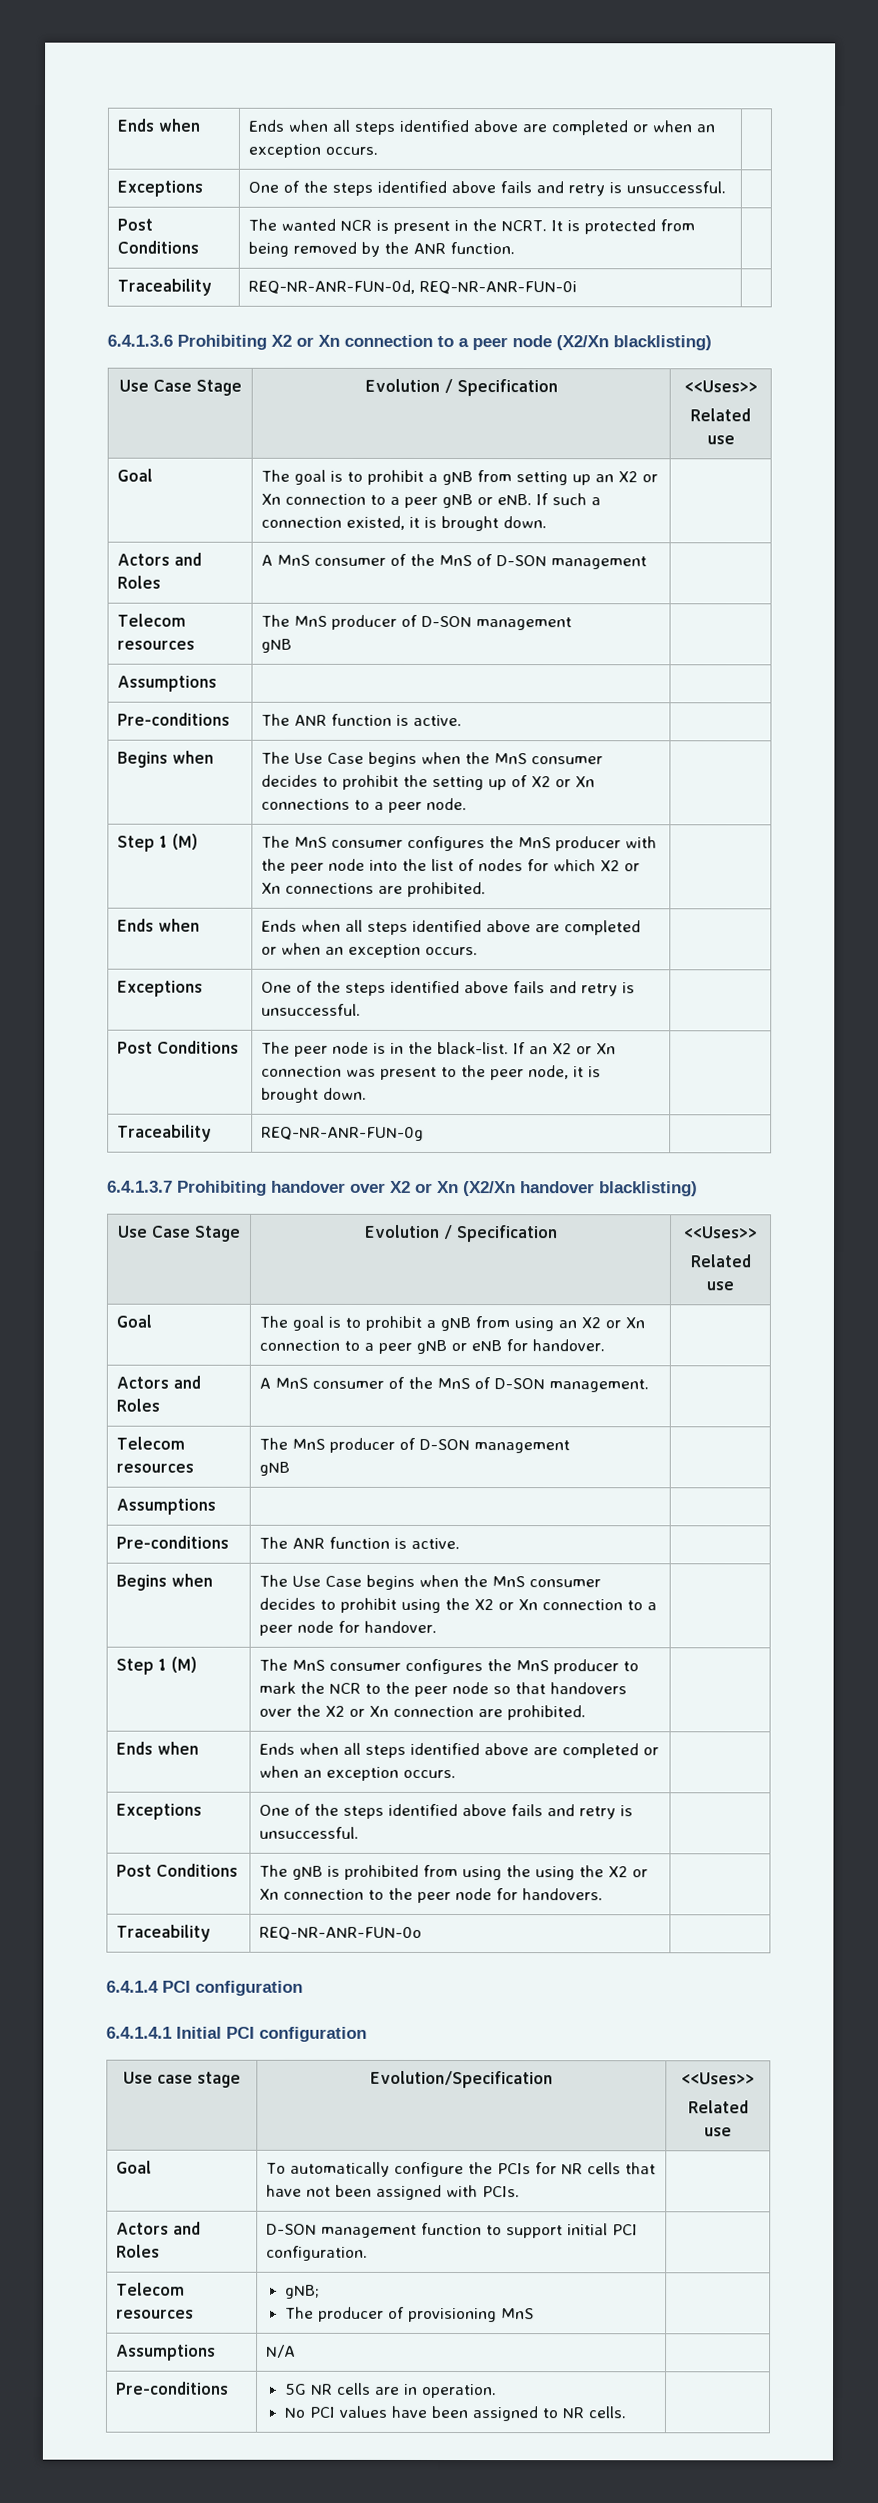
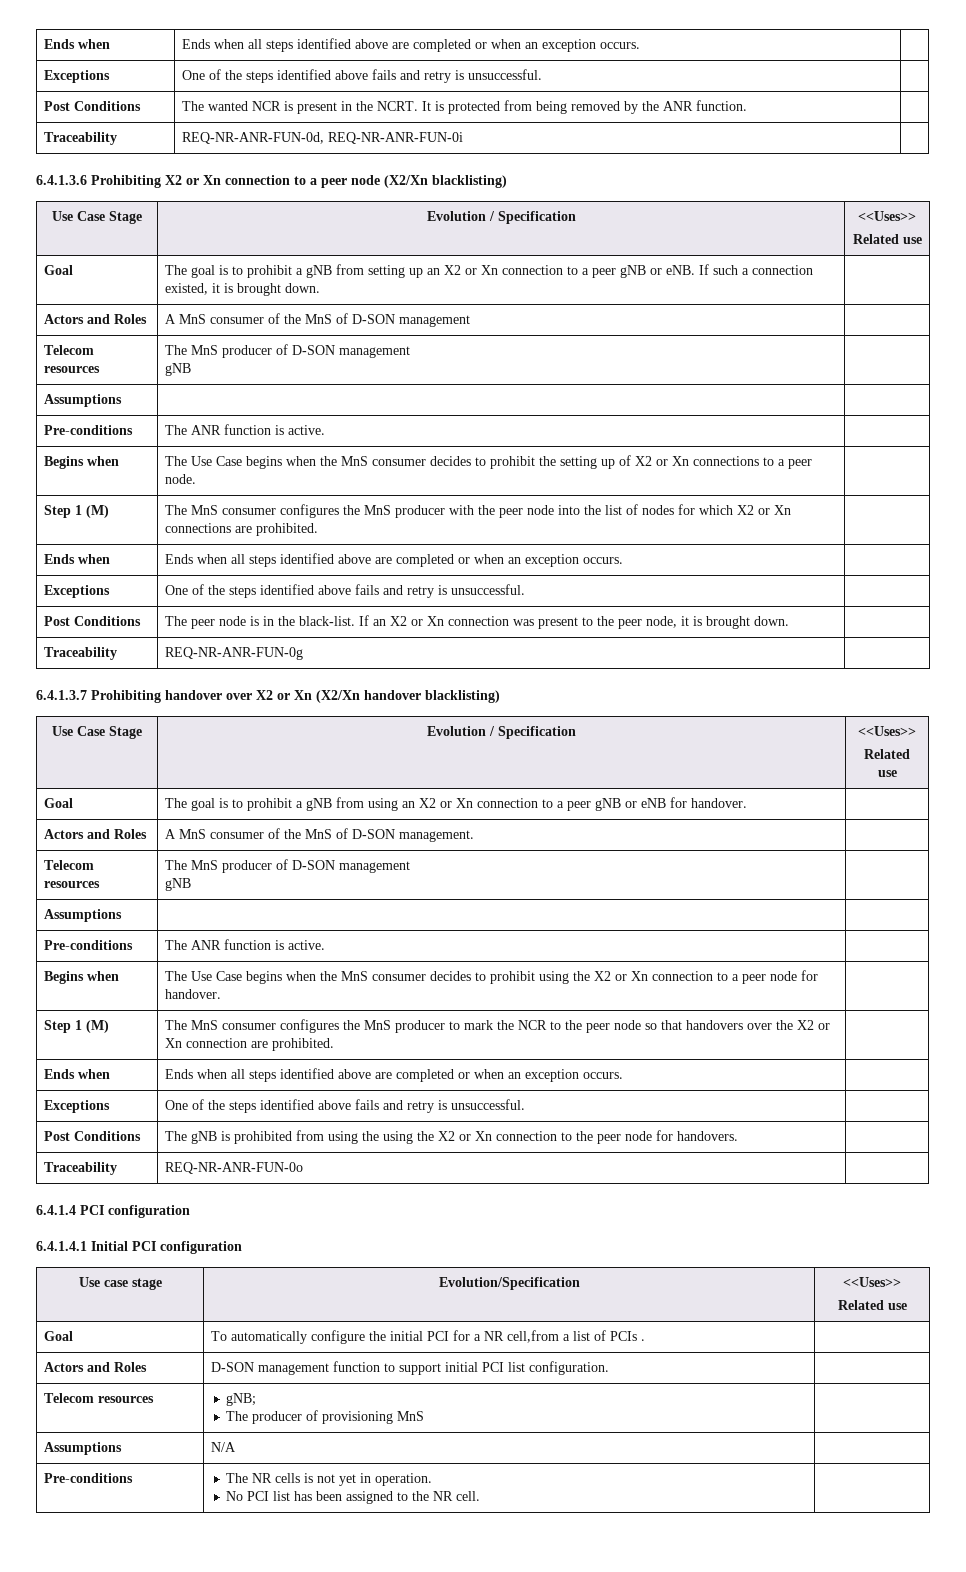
[497,2162,657,2175] [266,2184,521,2201] PCIs for NR cells that have not been assigned with PCIs. -> [390,1330,646,1343] initial PCI for a NR cell,from a list of PCIs .
(639, 2230) none -> [508,1362,526,1372] list
[285,2382,401,2395] 5G NR cells are -> [226,1473,357,1486] The NR cells is not yet
[339,2405,428,2418] values have -> [273,1491,313,1501] list has
[562,2406,627,2419] NR cells. -> [412,1491,481,1501] the NR cell.

